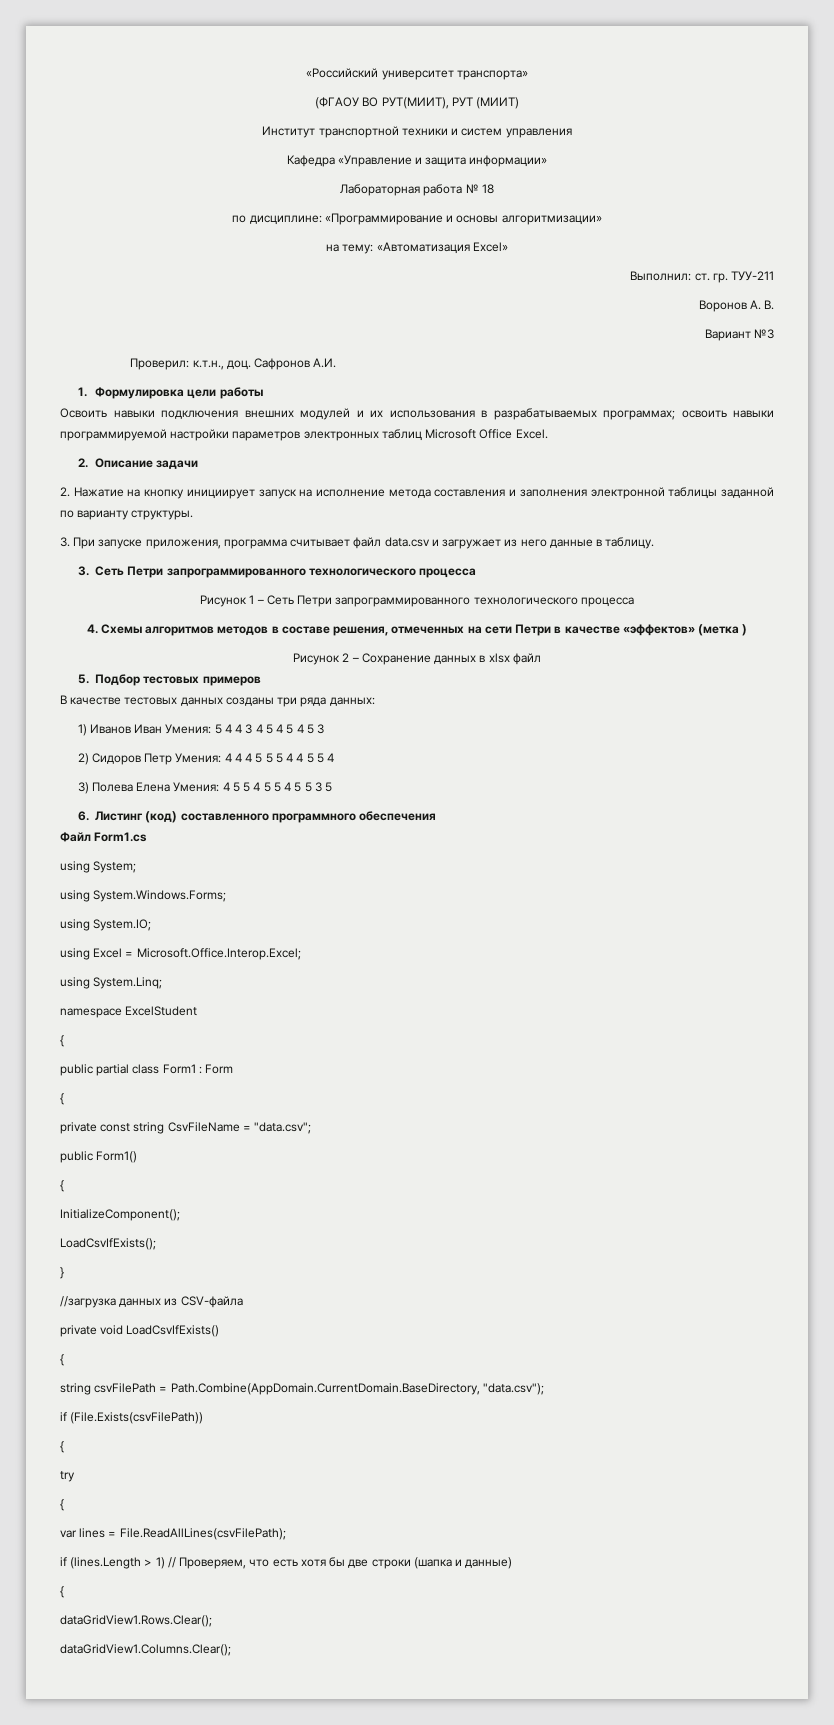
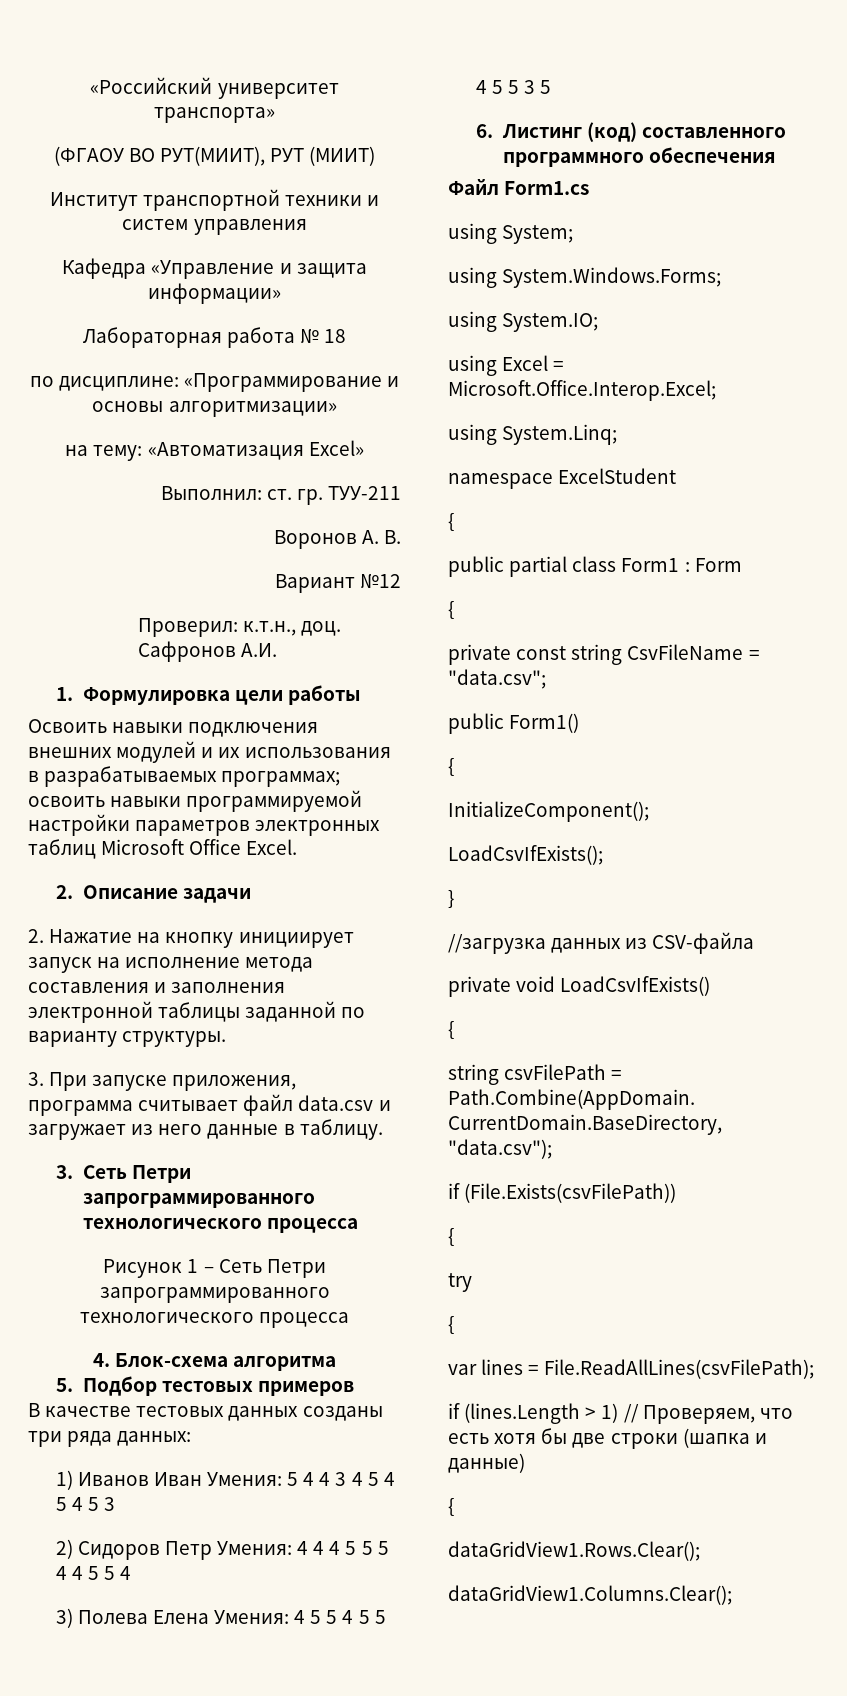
[754,329,774,339] №3 -> [360,574,401,588] №12
[100,624,748,636] [293,653,541,665] Схемы алгоритмов методов в составе решения, отмеченных на сети Петри в качестве «эффектов» (метка ) // Рисунок 2 – Сохранение данных в xlsx файл -> [115,1353,337,1371] Блок-схема алгоритма

